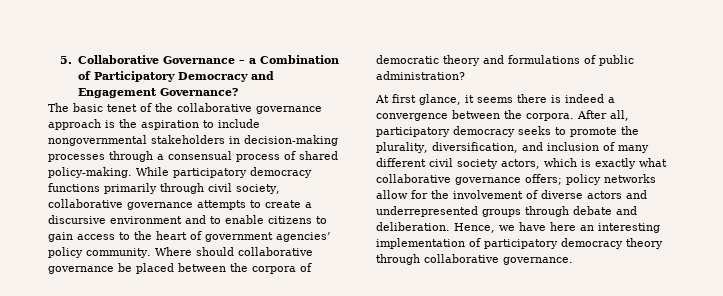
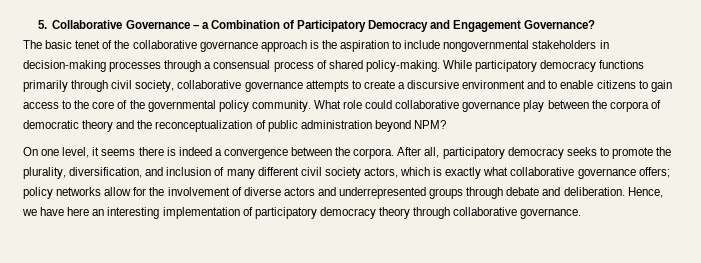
[156,231,331,242] [48,247,313,258] [48,263,174,274] heart of government agencies’ policy community. Where should collaborative governance be placed -> [92,100,545,112] core of the governmental policy community. What role could collaborative governance play
[508,55,634,66] [376,71,465,80] [375,94,461,105] formulations of public administration? // At first glance, -> [137,120,446,132] [23,147,90,158] the reconceptualization of public administration beyond NPM? // On one level,

